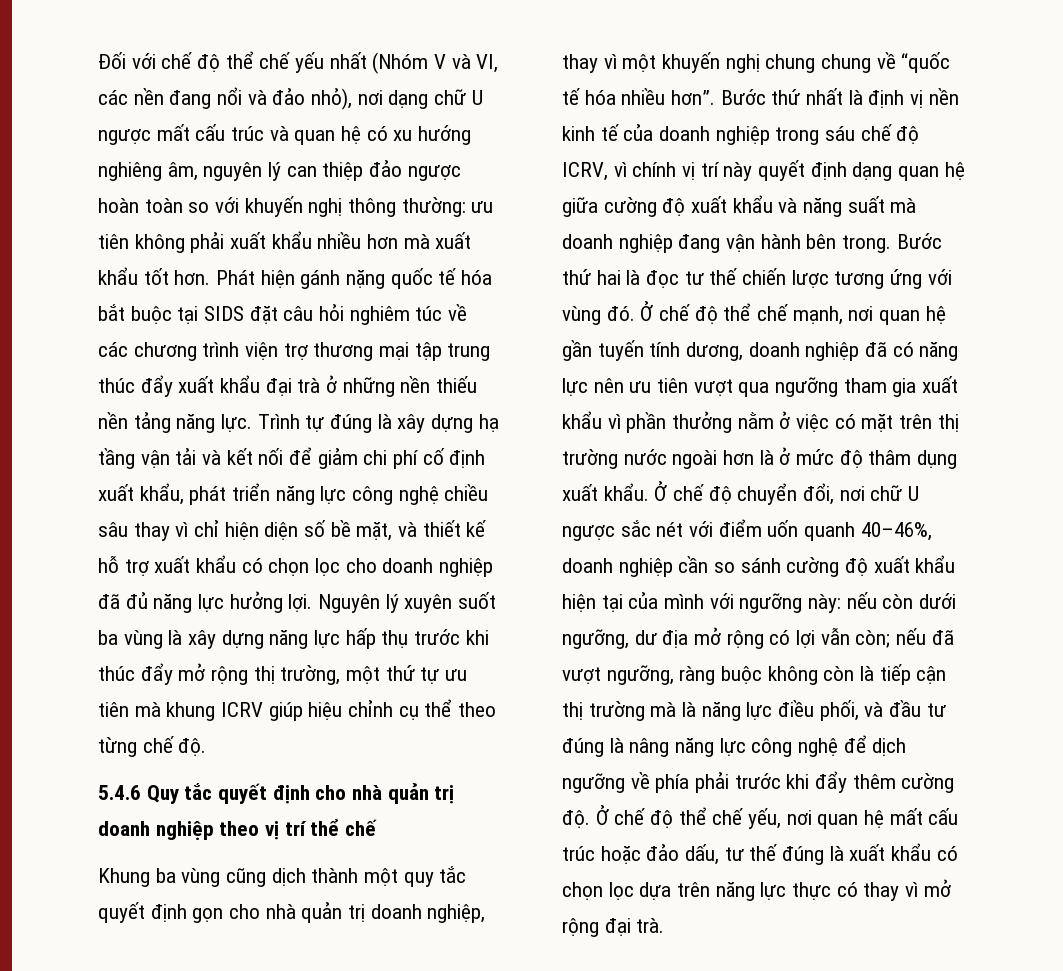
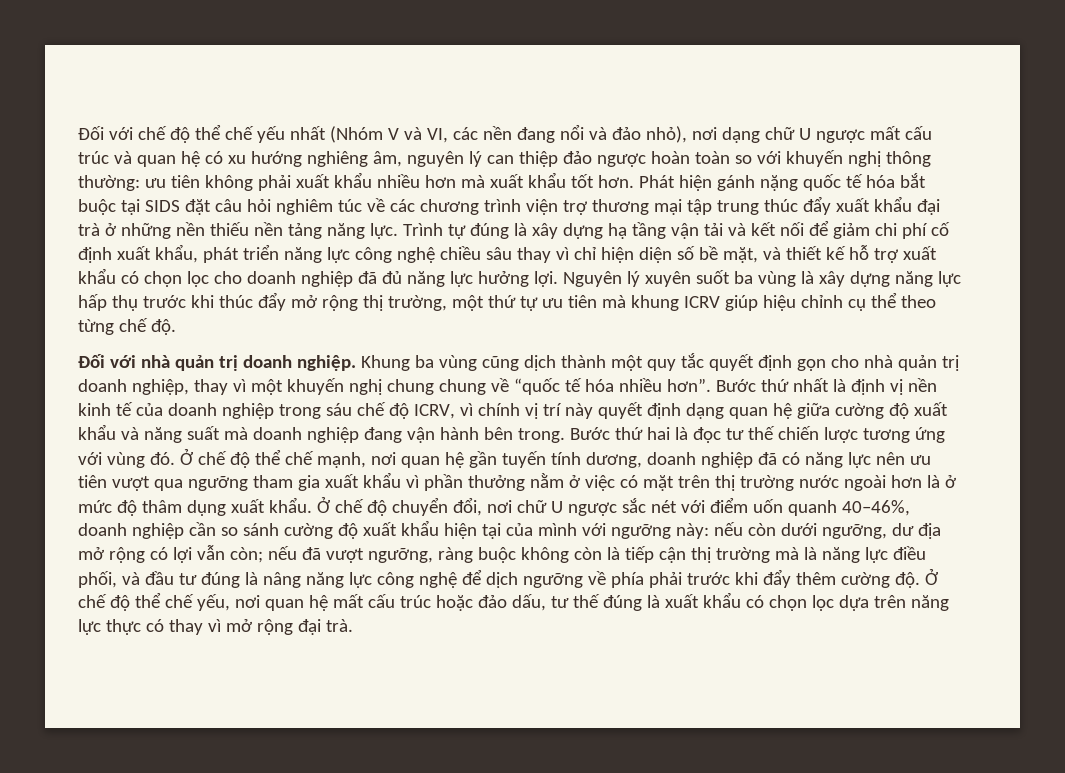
[98,783,455,804] [98,819,378,840] 5.4.6 Quy tắc quyết định cho nhà quản trị doanh nghiệp theo vị trí thể chế // -> [78,354,356,371] Đối với nhà quản trị doanh nghiệp.

